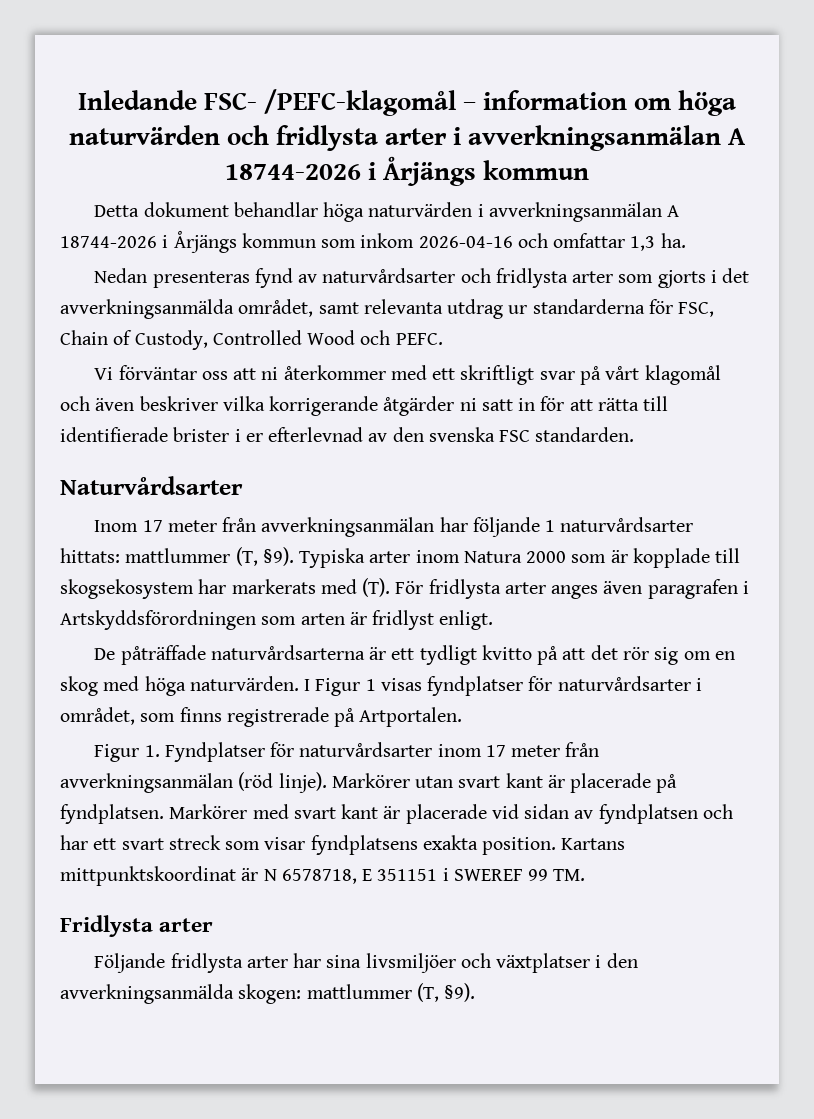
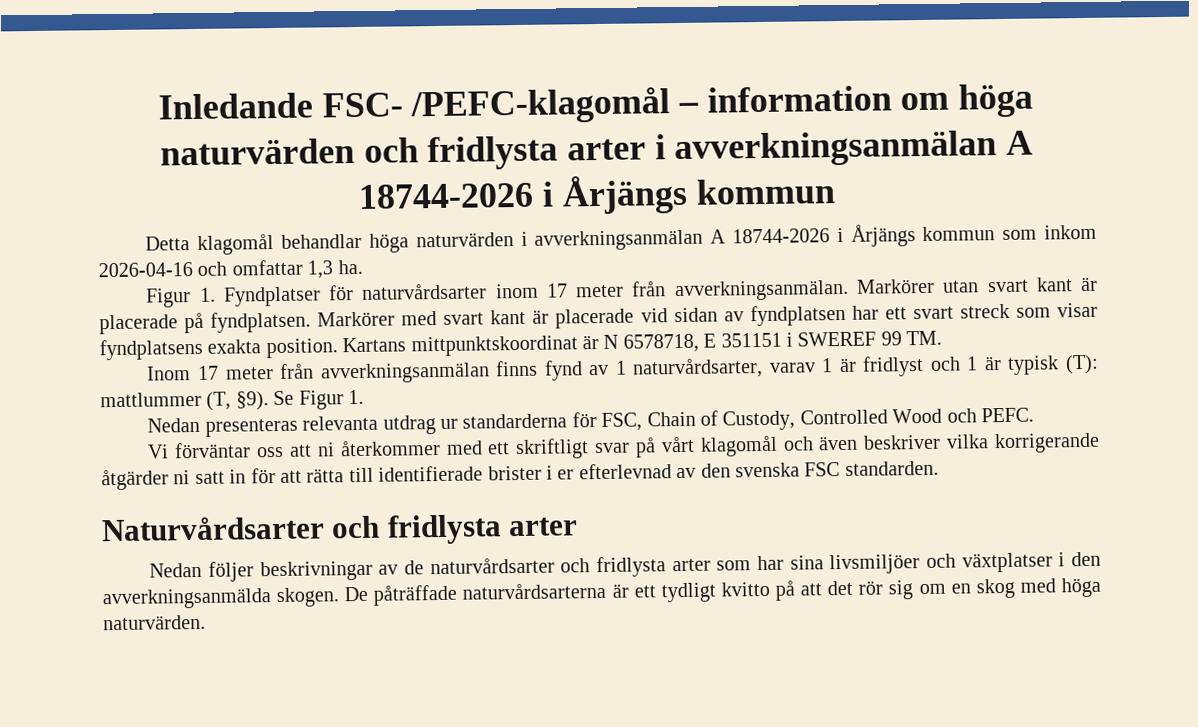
[143,202,229,217] dokument -> [197,234,275,255] klagomål
[94,268,750,288] [60,299,359,319] Nedan presenteras fynd av naturvårdsarter och fridlysta arter som gjorts i det avverkningsanmälda området, samt -> [146,276,1098,308] [99,302,1098,335] [99,330,943,361] [147,354,1099,384] [100,389,364,411] [147,417,298,437] Figur 1. Fyndplatser för naturvårdsarter inom 17 meter från avverkningsanmälan. Markörer utan svart kant är placerade på fyndplatsen. Markörer med svart kant är placerade vid sidan av fyndplatsen har ett svart streck som visar fyndplatsens exakta position. Kartans mittpunktskoordinat är N 6578718, E 351151 i SWEREF 99 TM. // Inom 17 meter från avverkningsanmälan finns fynd av 1 naturvårdsarter, varav 1 är fridlyst och 1 är typisk (T): mattlummer (T, §9). Se Figur 1. // Nedan presenteras
[94,517,694,537] [60,547,741,568] [60,578,749,599] [60,610,494,630] // Inom 17 meter från avverkningsanmälan har följande 1 naturvårdsarter hittats: mattlummer (T, §9). Typiska arter inom Natura 2000 som är kopplade till skogsekosystem har markerats med (T). För fridlysta arter anges även paragrafen i Artskyddsförordningen som arten är fridlyst enligt. // -> [331,514,579,545] [149,551,1102,582] [102,587,340,610] och fridlysta arter // Nedan följer beskrivningar av de naturvårdsarter och fridlysta arter som har sina livsmiljöer och växtplatser i den avverkningsanmälda skogen.
[304,676,702,696] [60,707,463,727] [94,742,600,762] [60,772,678,793] [60,804,733,824] [60,835,626,855] [60,866,586,886] [60,915,214,937] [94,953,638,973] [60,983,476,1004] I Figur 1 visas fyndplatser för naturvårdsarter i området, som finns registrerade på Artportalen. // Figur 1. Fyndplatser för naturvårdsarter inom 17 meter från avverkningsanmälan (röd linje). Markörer utan svart kant är placerade på fyndplatsen. Markörer med svart kant är placerade vid sidan av fyndplatsen och har ett svart streck som visar fyndplatsens exakta position. Kartans mittpunktskoordinat är N 6578718, E 351151 i SWEREF 99 TM. // Fridlysta arter // Följande fridlysta arter har sina livsmiljöer och växtplatser i den avverkningsanmälda skogen: mattlummer (T, §9). -> (206, 622) none

